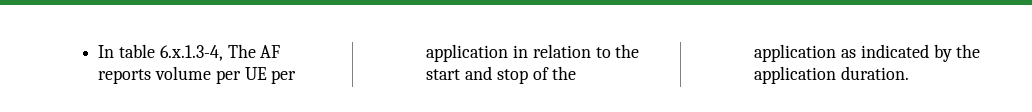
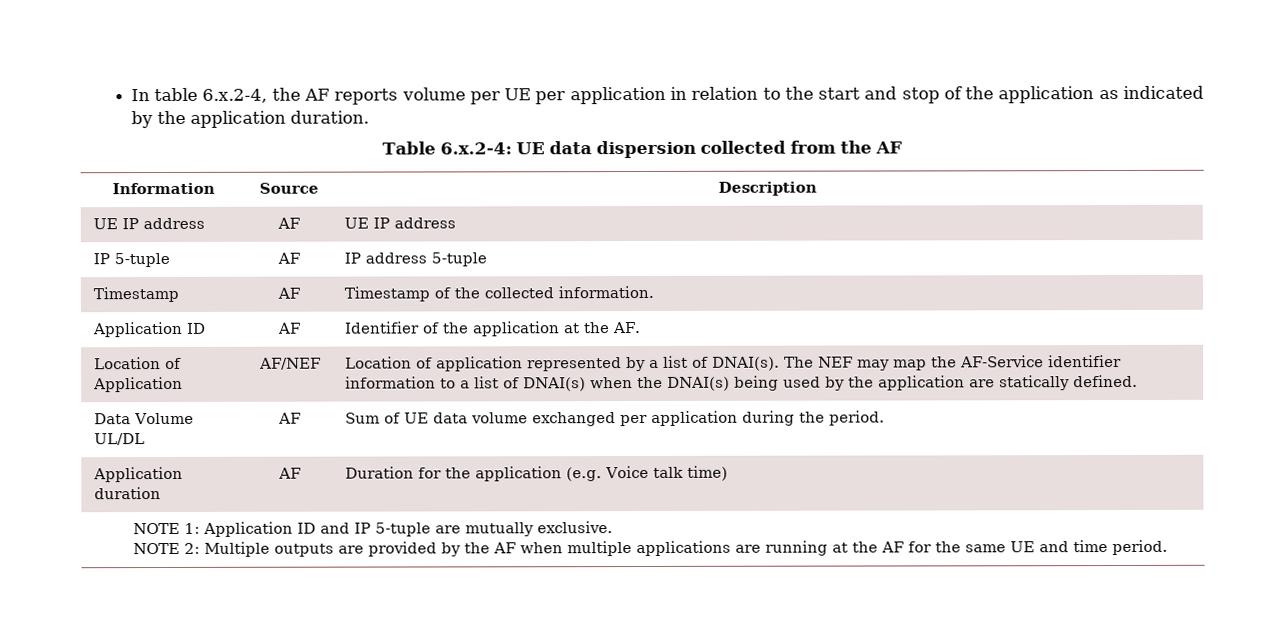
[159,44,256,61] 6.x.1.3-4, The -> [202,87,301,103] 6.x.2-4, the
(910, 73) none -> [382,140,902,159] [112,182,215,195] [259,182,319,194] [717,181,817,196] [92,217,205,230] [277,217,300,229] [343,217,456,229] [92,252,170,268] [277,252,300,264] [343,252,487,267] [92,286,179,303] [277,287,300,299] [343,285,654,302] [92,321,206,338] [278,322,301,334] [344,321,641,337] [93,357,182,370] [92,376,183,393] [258,357,321,370] [344,354,1122,372] [344,374,1138,392] [93,412,194,425] [93,433,145,446] [278,412,301,424] [344,410,885,427] [92,466,183,483] [93,487,161,500] [278,467,301,479] [344,465,728,482] [133,521,614,537] [133,539,1169,557] // Table 6.x.2-4: UE data dispersion collected from the AF // Information | Source | Description // UE IP address | AF | UE IP address // IP 5-tuple | AF | IP address 5-tuple // Timestamp | AF | Timestamp of the collected information. // Application ID | AF | Identifier of the application at the AF. // Location of Application | AF/NEF | Location of application represented by a list of DNAI(s). The NEF may map the AF-Service identifier information to a list of DNAI(s) when the DNAI(s) being used by the application are statically defined. // Data Volume UL/DL | AF | Sum of UE data volume exchanged per application during the period. // Application duration | AF | Duration for the application (e.g. Voice talk time) // NOTE 1: Application ID and IP 5-tuple are mutually exclusive. // NOTE 2: Multiple outputs are provided by the AF when multiple applications are running at the AF for the same UE and time period.

